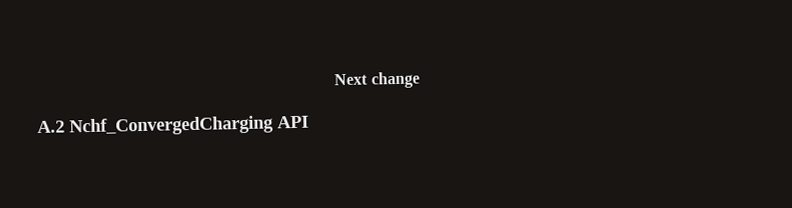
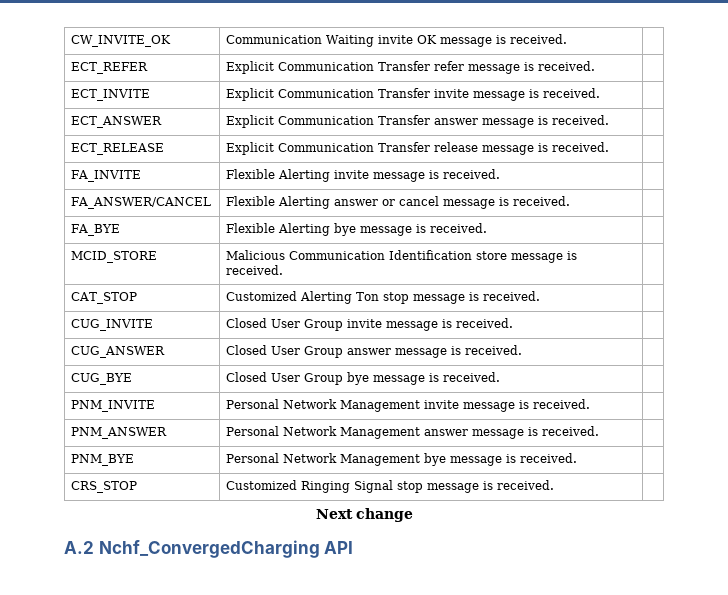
(334, 79) none -> [71,35,172,47] [226,34,568,47] [71,62,149,74] [226,61,596,74] [71,89,151,101] [226,88,601,101] [71,116,163,128] [226,115,610,128] [71,143,165,155] [226,142,610,155] [71,170,142,182] [226,169,501,182] [71,197,212,209] [226,196,571,209] [71,224,121,236] [226,223,488,236] [71,251,158,263] [226,250,578,263] [226,265,284,275] [71,292,138,304] [226,291,541,304] [71,319,154,331] [226,318,514,331] [71,346,166,358] [226,345,523,358] [71,373,133,385] [226,372,501,385] [71,400,156,412] [226,399,591,412] [71,427,168,439] [226,426,600,439] [71,454,135,466] [226,453,578,466] [71,481,138,493] [226,480,555,493] CW_INVITE_OK | Communication Waiting invite OK message is received. | // ECT_REFER | Explicit Communication Transfer refer message is received. | // ECT_INVITE | Explicit Communication Transfer invite message is received. | // ECT_ANSWER | Explicit Communication Transfer answer message is received. | // ECT_RELEASE | Explicit Communication Transfer release message is received. | // FA_INVITE | Flexible Alerting invite message is received. | // FA_ANSWER/CANCEL | Flexible Alerting answer or cancel message is received. | // FA_BYE | Flexible Alerting bye message is received. | // MCID_STORE | Malicious Communication Identification store message is received. | // CAT_STOP | Customized Alerting Ton stop message is received. | // CUG_INVITE | Closed User Group invite message is received. | // CUG_ANSWER | Closed User Group answer message is received. | // CUG_BYE | Closed User Group bye message is received. | // PNM_INVITE | Personal Network Management invite message is received. | // PNM_ANSWER | Personal Network Management answer message is received. | // PNM_BYE | Personal Network Management bye message is received. | // CRS_STOP | Customized Ringing Signal stop message is received. | //

